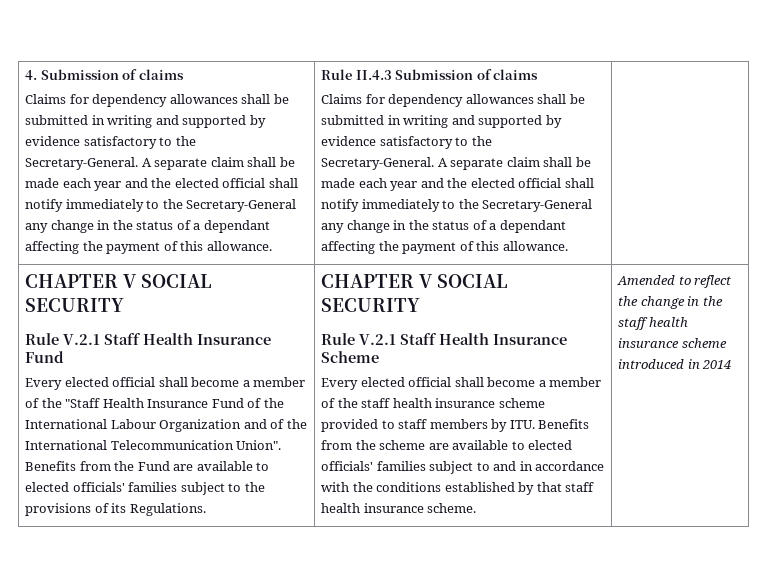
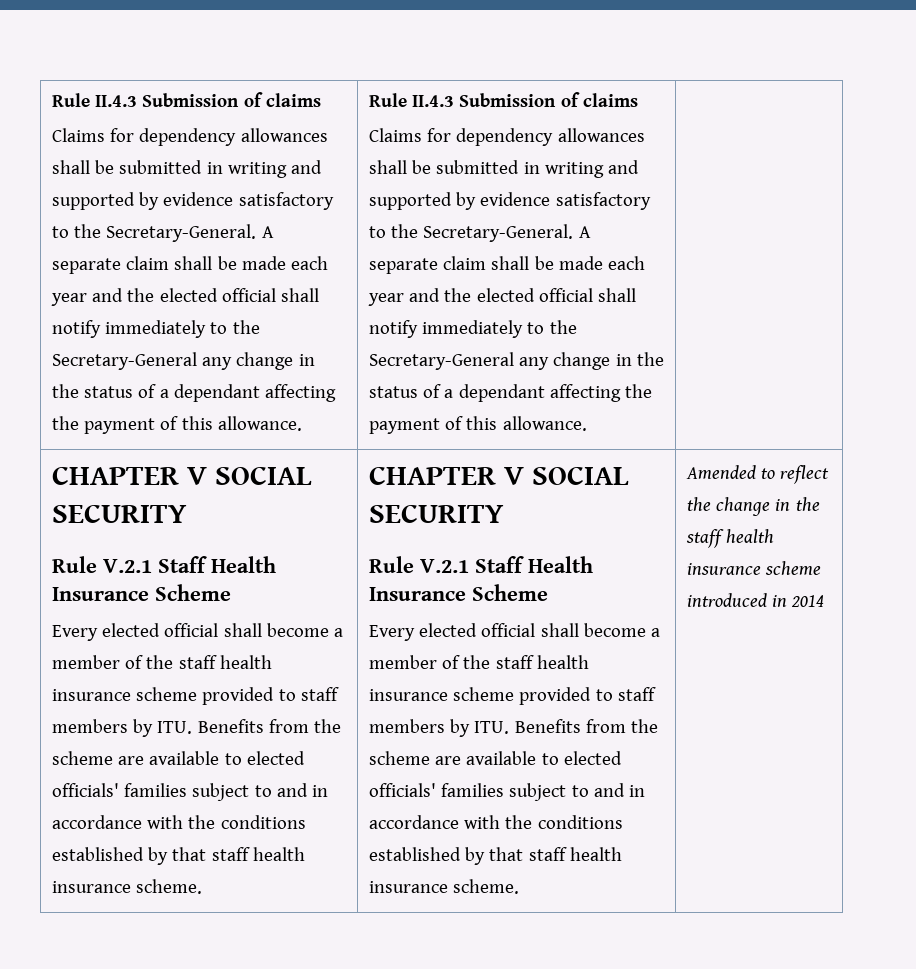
[25,70,38,80] 4. -> [52,93,138,107] Rule II.4.3
[25,351,65,363] [25,377,306,390] [25,398,284,408] [25,419,307,432] [25,440,282,450] [25,461,270,471] [25,482,265,495] [25,503,206,516] Fund // Every elected official shall become a member of the "Staff Health Insurance Fund of the International Labour Organization and of the International Telecommunication Union". Benefits from the Fund are available to elected officials' families subject to the provisions of its Regulations. -> [155,584,232,601] [52,623,343,641] [52,655,272,669] [52,687,339,705] [52,719,341,737] [52,751,305,765] [52,783,328,801] [52,815,306,829] [52,847,305,865] [52,879,203,894] Scheme // Every elected official shall become a member of the staff health insurance scheme provided to staff members by ITU. Benefits from the scheme are available to elected officials' families subject to and in accordance with the conditions established by that staff health insurance scheme.

